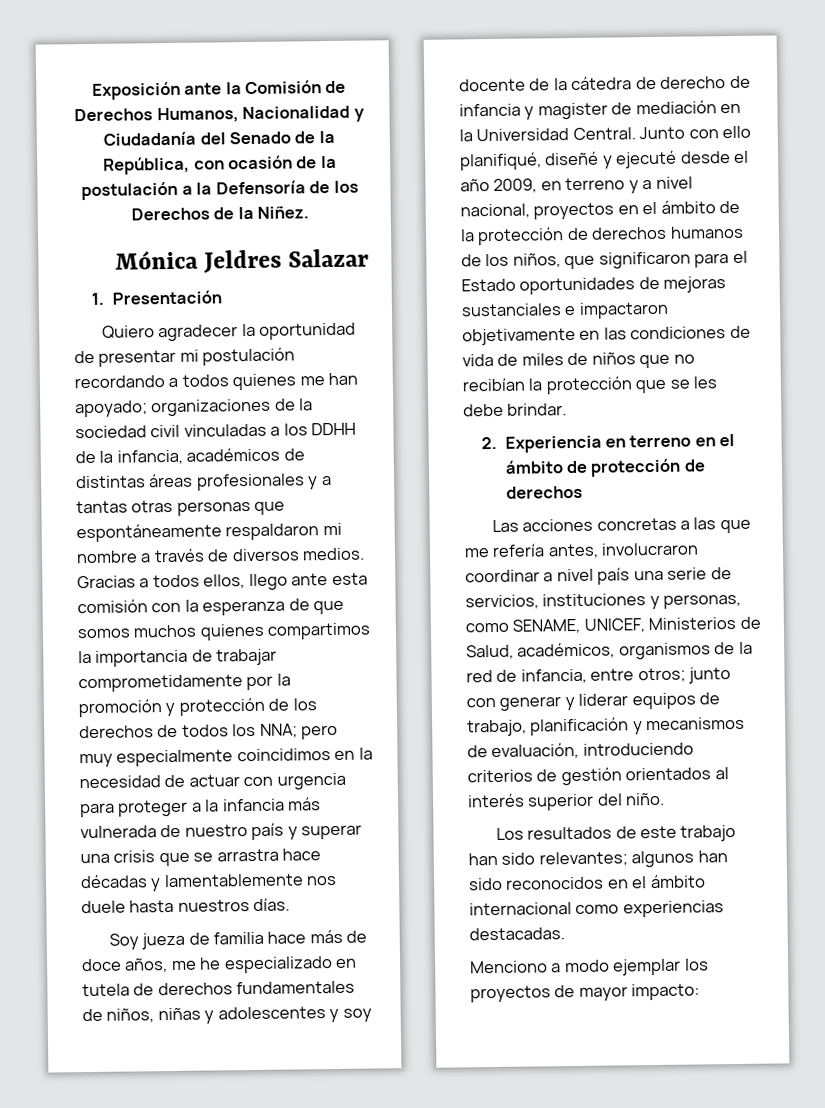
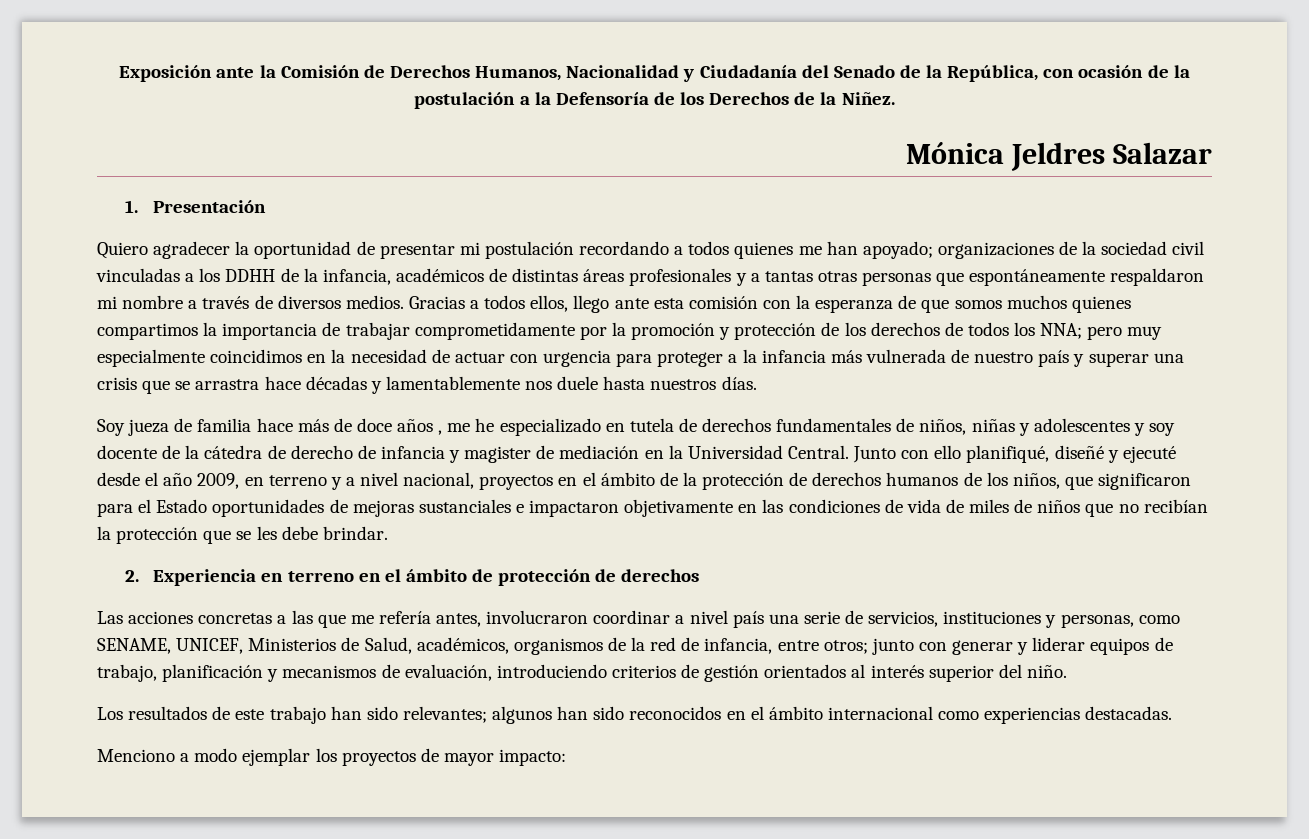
[124,958,169,973] años, -> [397,419,443,435] años ,

